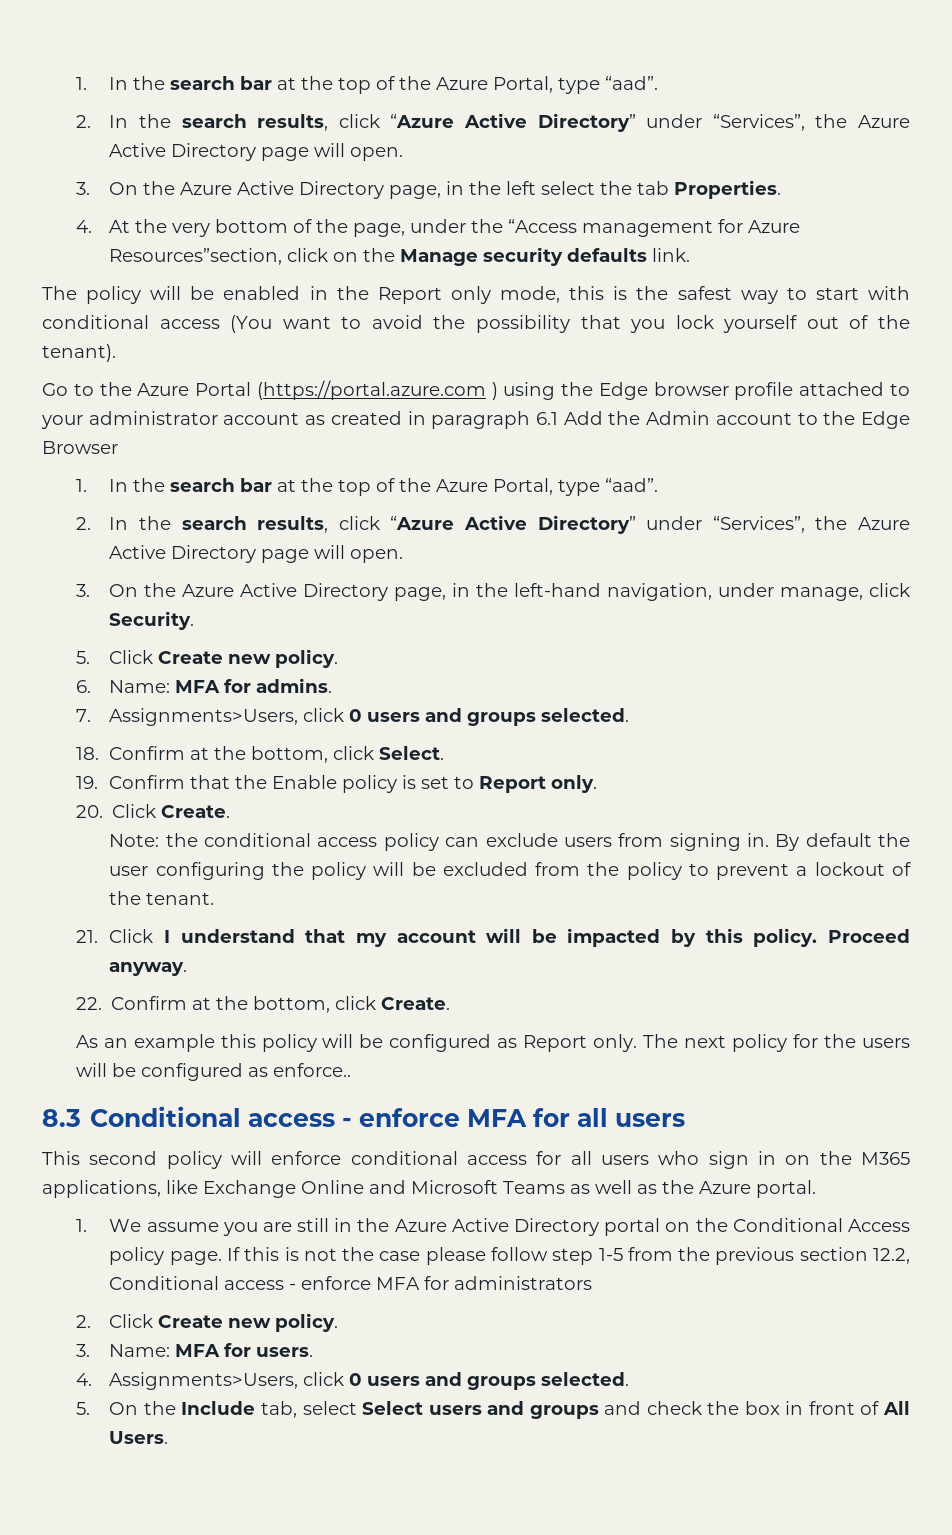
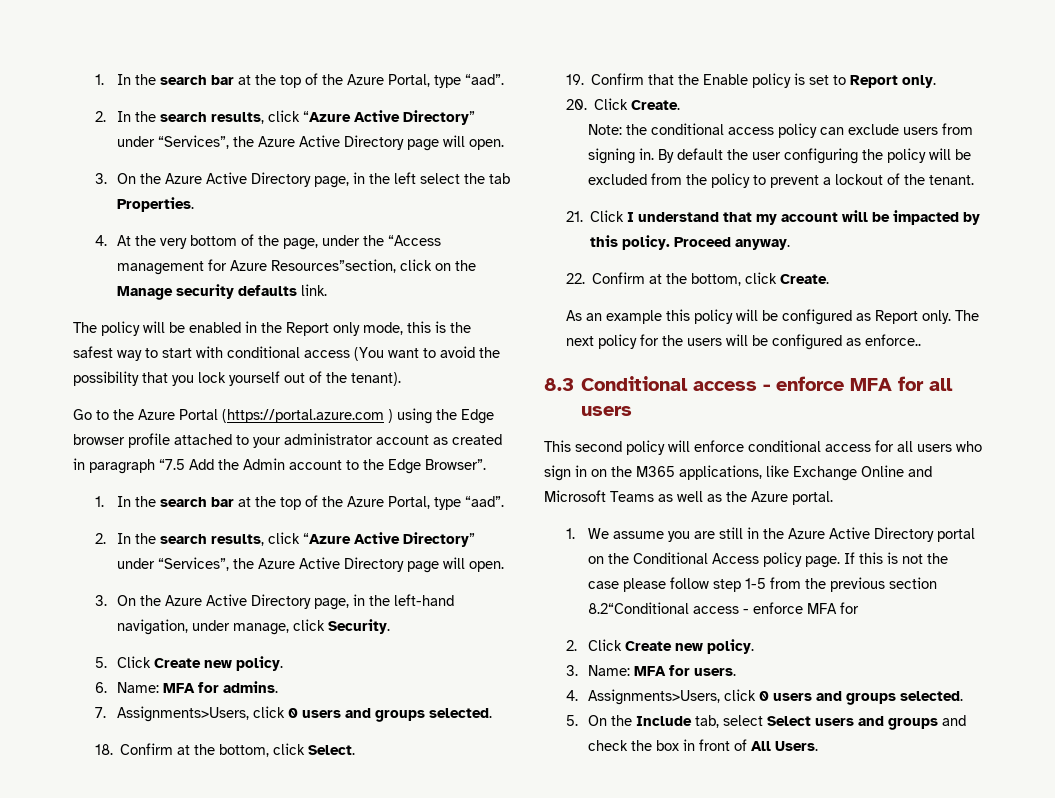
[536,412,558,425] 6.1 -> [159,459,185,470] “7.5
[42,441,118,454] Browser -> [425,459,486,470] Browser”.
[873,1248,910,1264] [109,1276,593,1290] 12.2, Conditional access - enforce MFA for administrators -> [588,602,860,614] 8.2“Conditional access - enforce MFA for

